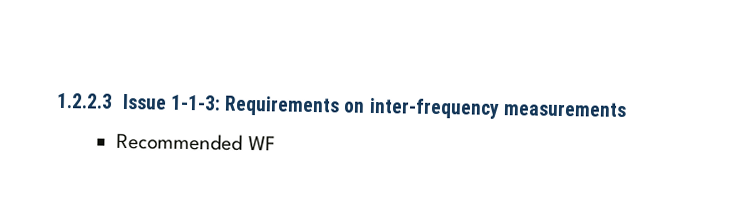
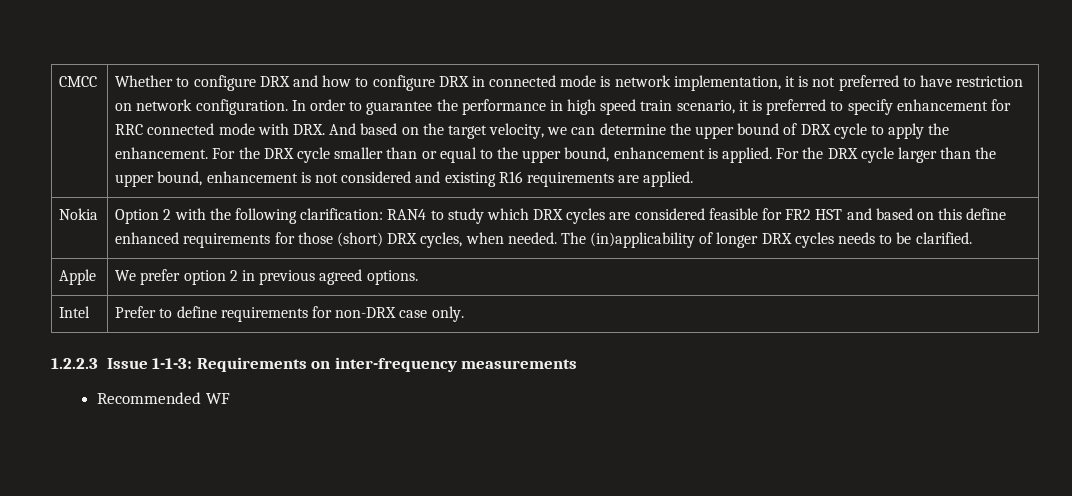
(56, 100) none -> [59,76,98,87] [115,75,1024,91] [115,99,1011,115] [115,123,950,139] [115,147,997,163] [115,171,694,187] [59,208,99,220] [115,208,1007,224] [115,232,972,248] [59,269,97,285] [115,269,418,285] [59,306,91,318] [115,306,464,322] CMCC | Whether to configure DRX and how to configure DRX in connected mode is network implementation, it is not preferred to have restriction on network configuration. In order to guarantee the performance in high speed train scenario, it is preferred to specify enhancement for RRC connected mode with DRX. And based on the target velocity, we can determine the upper bound of DRX cycle to apply the enhancement. For the DRX cycle smaller than or equal to the upper bound, enhancement is applied. For the DRX cycle larger than the upper bound, enhancement is not considered and existing R16 requirements are applied. // Nokia | Option 2 with the following clarification: RAN4 to study which DRX cycles are considered feasible for FR2 HST and based on this define enhanced requirements for those (short) DRX cycles, when needed. The (in)applicability of longer DRX cycles needs to be clarified. // Apple | We prefer option 2 in previous agreed options. // Intel | Prefer to define requirements for non-DRX case only. //

